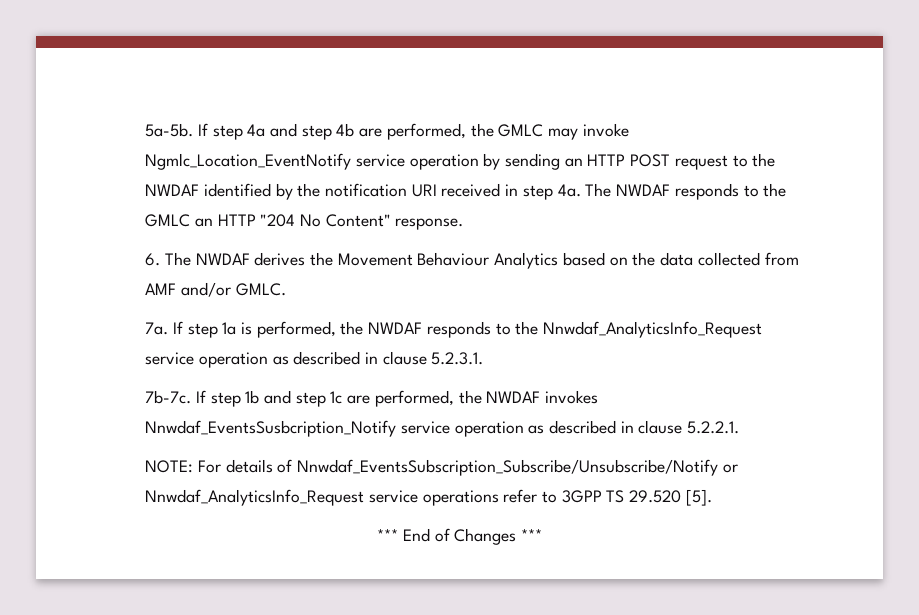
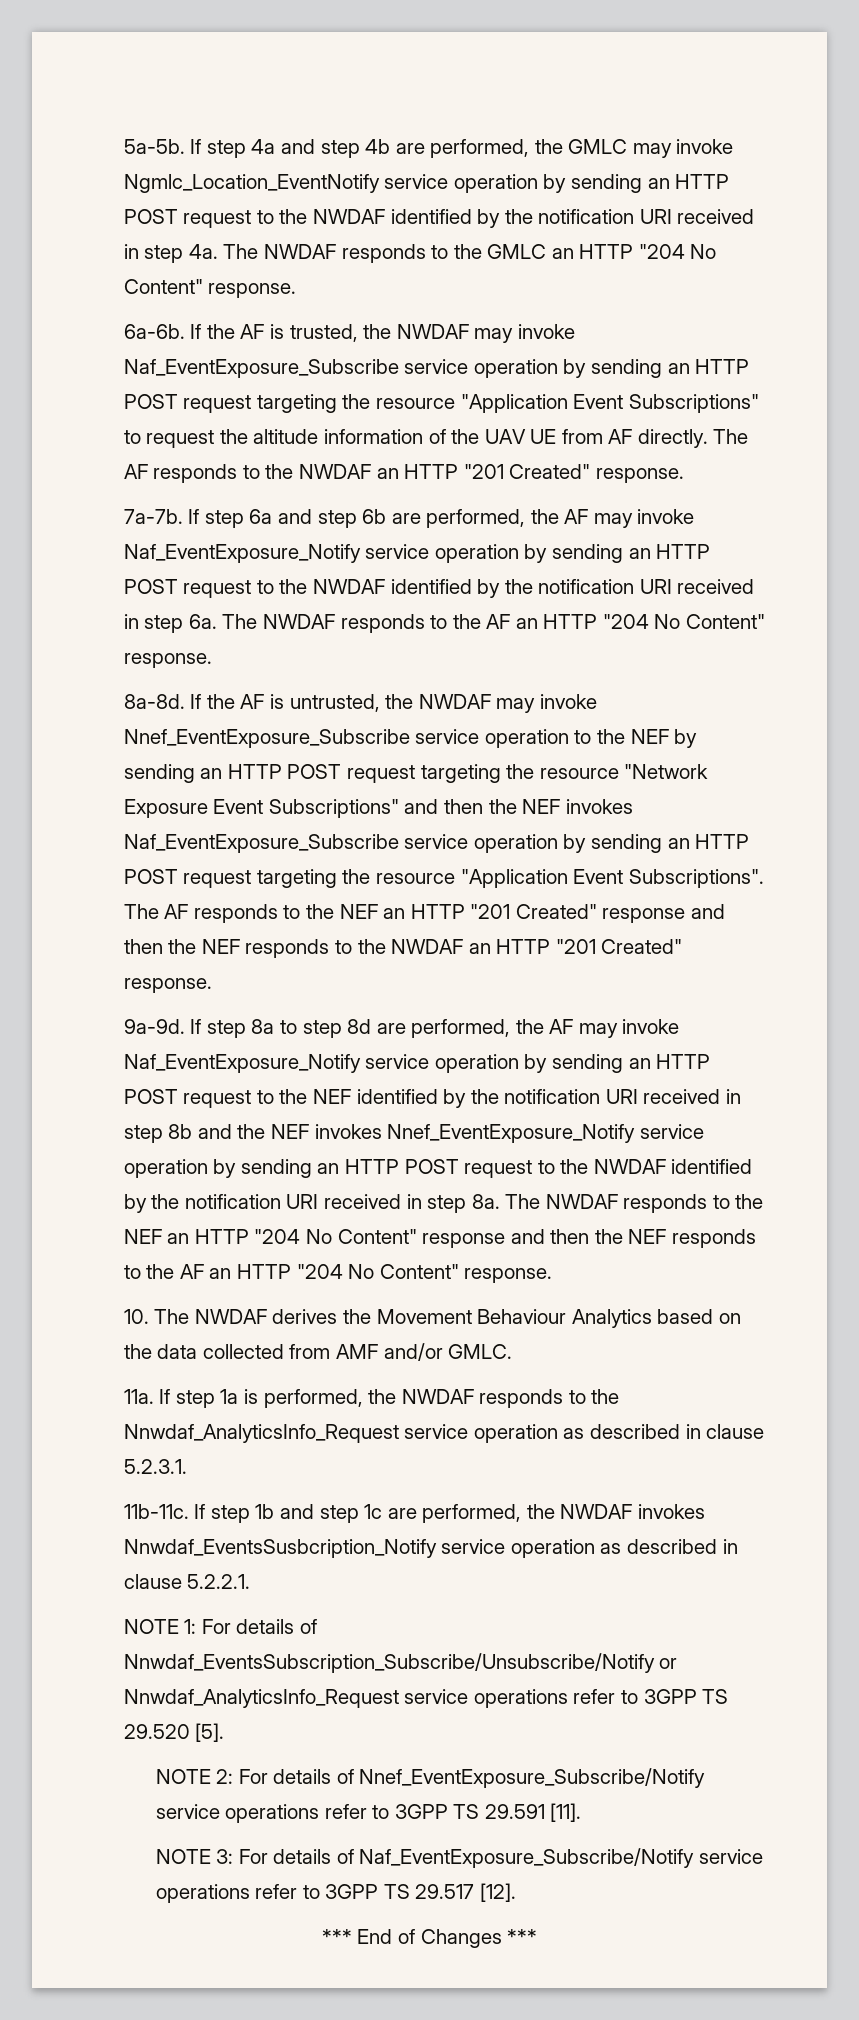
[145,253,161,266] 6. -> [123,324,575,343] [123,359,750,378] [123,394,759,413] [123,429,749,448] [123,464,684,483] [123,509,695,528] [123,544,711,563] [123,579,755,598] [123,614,765,633] [123,653,212,668] [123,694,597,713] [123,729,698,748] [123,764,709,783] [123,799,633,818] [123,834,750,853] [123,869,764,888] [123,904,725,923] [123,939,683,958] [123,978,212,993] [123,1019,680,1038] [123,1054,711,1073] [123,1089,741,1108] [123,1124,704,1143] [123,1159,753,1178] [123,1194,764,1213] [123,1229,756,1248] [123,1264,553,1283] [123,1309,149,1324] 6a-6b. If the AF is trusted, the NWDAF may invoke Naf_EventExposure_Subscribe service operation by sending an HTTP POST request targeting the resource "Application Event Subscriptions" to request the altitude information of the UAV UE from AF directly. The AF responds to the NWDAF an HTTP "201 Created" response. // 7a-7b. If step 6a and step 6b are performed, the AF may invoke Naf_EventExposure_Notify service operation by sending an HTTP POST request to the NWDAF identified by the notification URI received in step 6a. The NWDAF responds to the AF an HTTP "204 No Content" response. // 8a-8d. If the AF is untrusted, the NWDAF may invoke Nnef_EventExposure_Subscribe service operation to the NEF by sending an HTTP POST request targeting the resource "Network Exposure Event Subscriptions" and then the NEF invokes Naf_EventExposure_Subscribe service operation by sending an HTTP POST request targeting the resource "Application Event Subscriptions". The AF responds to the NEF an HTTP "201 Created" response and then the NEF responds to the NWDAF an HTTP "201 Created" response. // 9a-9d. If step 8a to step 8d are performed, the AF may invoke Naf_EventExposure_Notify service operation by sending an HTTP POST request to the NEF identified by the notification URI received in step 8b and the NEF invokes Nnef_EventExposure_Notify service operation by sending an HTTP POST request to the NWDAF identified by the notification URI received in step 8a. The NWDAF responds to the NEF an HTTP "204 No Content" response and then the NEF responds to the AF an HTTP "204 No Content" response. // 10.
[145,322,169,335] 7a. -> [123,1389,154,1404] 11a.
[145,390,192,404] 7b-7c. -> [123,1504,189,1519] 11b-11c.
[145,460,194,473] NOTE: -> [123,1619,197,1634] NOTE 1:
(712, 497) none -> [155,1768,706,1788] [155,1803,582,1823] [155,1848,763,1868] [155,1883,516,1903] // NOTE 2: For details of Nnef_EventExposure_Subscribe/Notify service operations refer to 3GPP TS 29.591 [11]. // NOTE 3: For details of Naf_EventExposure_Subscribe/Notify service operations refer to 3GPP TS 29.517 [12].

